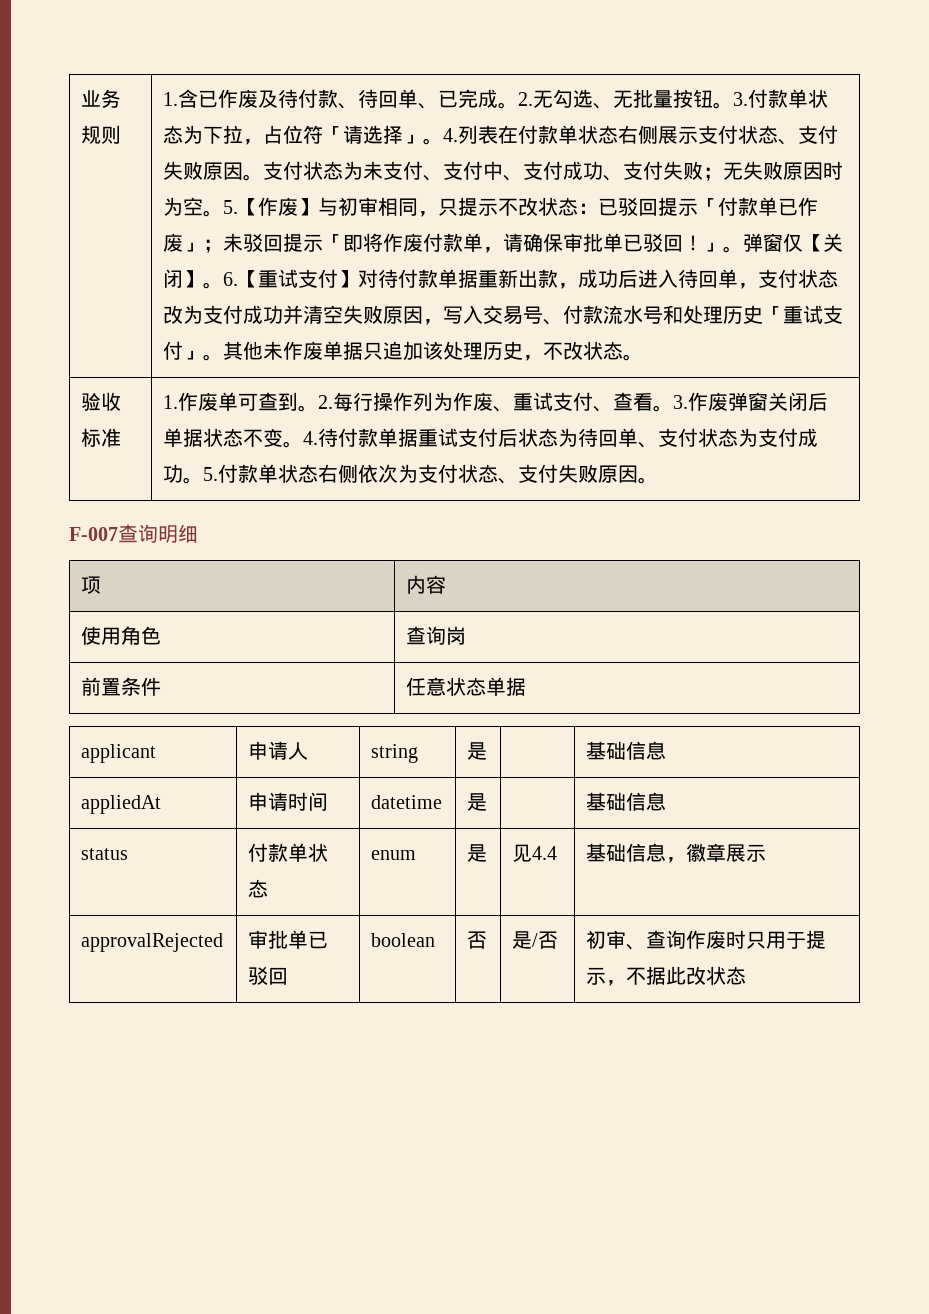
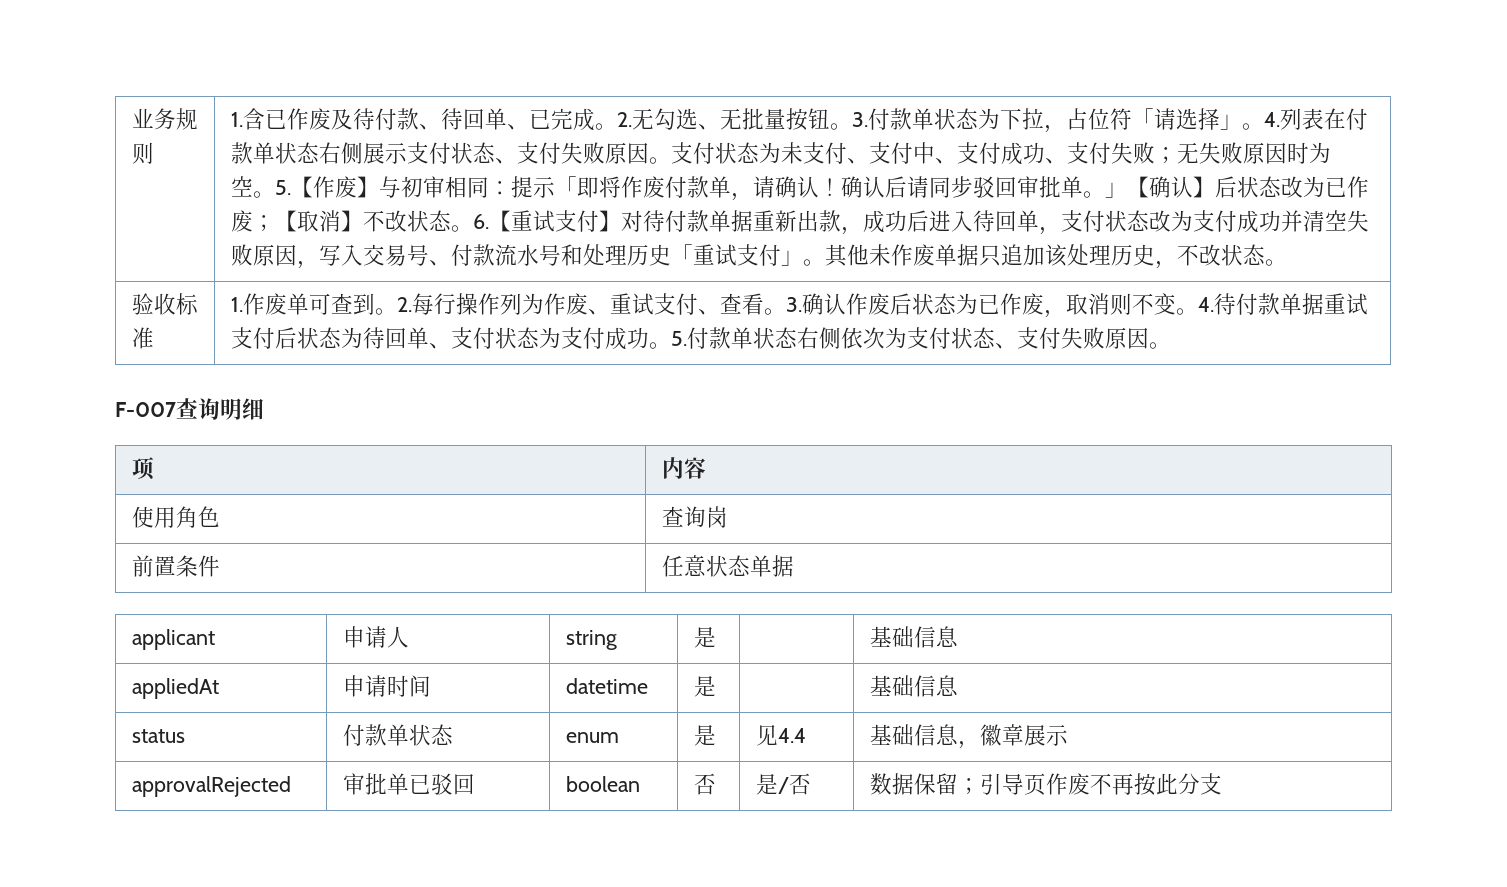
[418,197,819,217] [163,233,284,253] ，只提示不改状态：已驳回提示「付款单已作废」；未驳回 -> [488,181,511,195] ：
[543,233,844,253] [163,269,204,288] 保审批单已驳回！」。弹窗仅【关闭】 -> [796,176,1369,198] [230,210,451,232] 认！确认后请同步驳回审批单。」【确认】后状态改为已作废；【取消】不改状态
[688,392,829,411] [163,428,244,447] 作废弹窗关闭后单据状态 -> [801,293,1132,318] 确认作废后状态为已作废，取消则
[586,930,827,950] [586,966,747,986] 初审、查询作废时只用于提示，不据此改状态 -> [869,773,1222,796] 数据保留；引导页作废不再按此分支

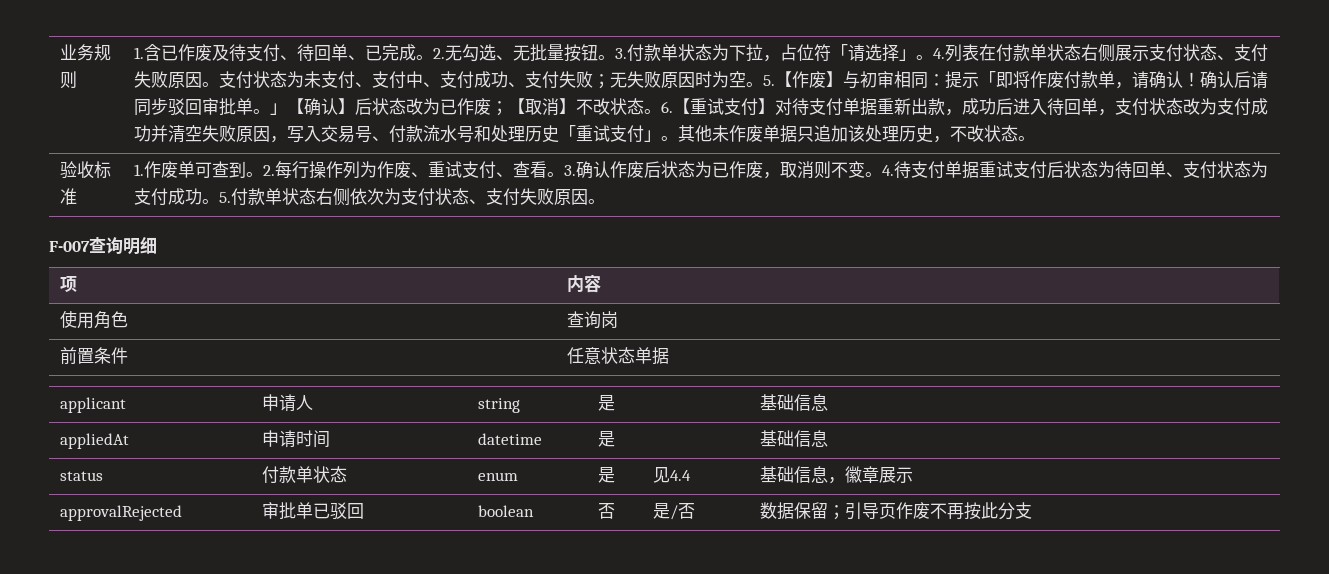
[374,108,419,130] 付款 -> [245,44,280,62] 支付
[664,210,709,232] 付款 -> [808,98,843,116] 支付
[1235,293,1280,315] 付款 -> [910,161,945,179] 支付

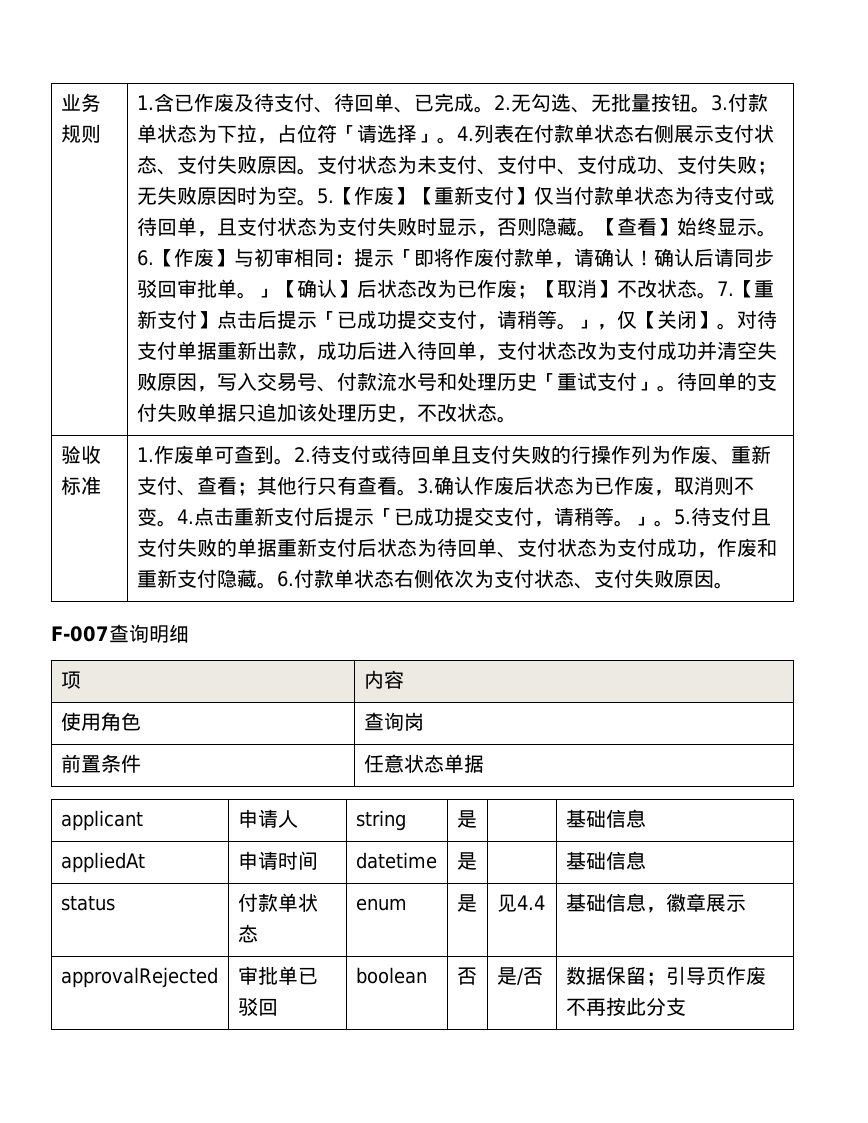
(843, 79) none -> [413,186,774,205] [136,217,777,237] [136,248,234,267] 【重新支付】仅当付款单状态为待支付或待回单，且支付状态为支付失败时显示，否则隐藏。【查看】始终显示。6.【作废】
[660,98,775,116] 6.【重试支付】 -> [716,280,774,298] [136,310,737,330] 7.【重新支付】点击后提示「已成功提交支付，请稍等。」，仅【关闭】。
[677,125,763,142] 其他未作废 -> [676,372,777,391] [136,403,197,422] 待回单的支付失败
[274,161,292,178] 每 -> [310,445,571,464] 待支付或待回单且支付失败的
[444,161,462,178] 试 -> [750,445,771,464] 新
(547, 169) none -> [236,476,397,496] ；其他行只有查看
[893,161,1013,179] 待支付单据重试 -> [193,507,771,527] [136,538,317,557] 点击重新支付后提示「已成功提交支付，请稍等。」。5.待支付且支付失败的单据重新
[201,192,231,204] 。5. -> [696,538,777,558] [136,569,294,589] ，作废和重新支付隐藏。6.

